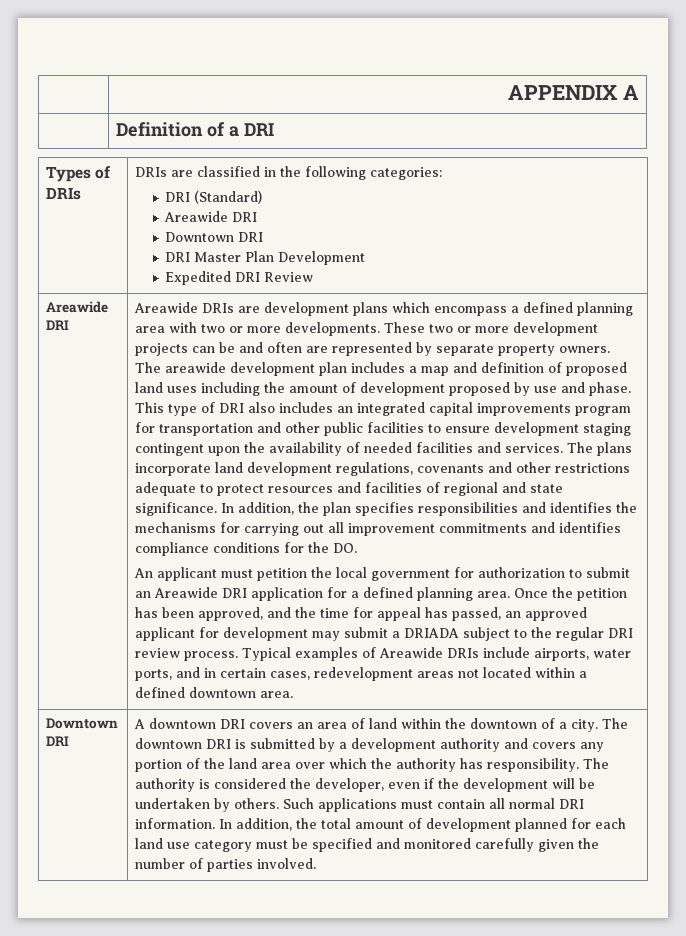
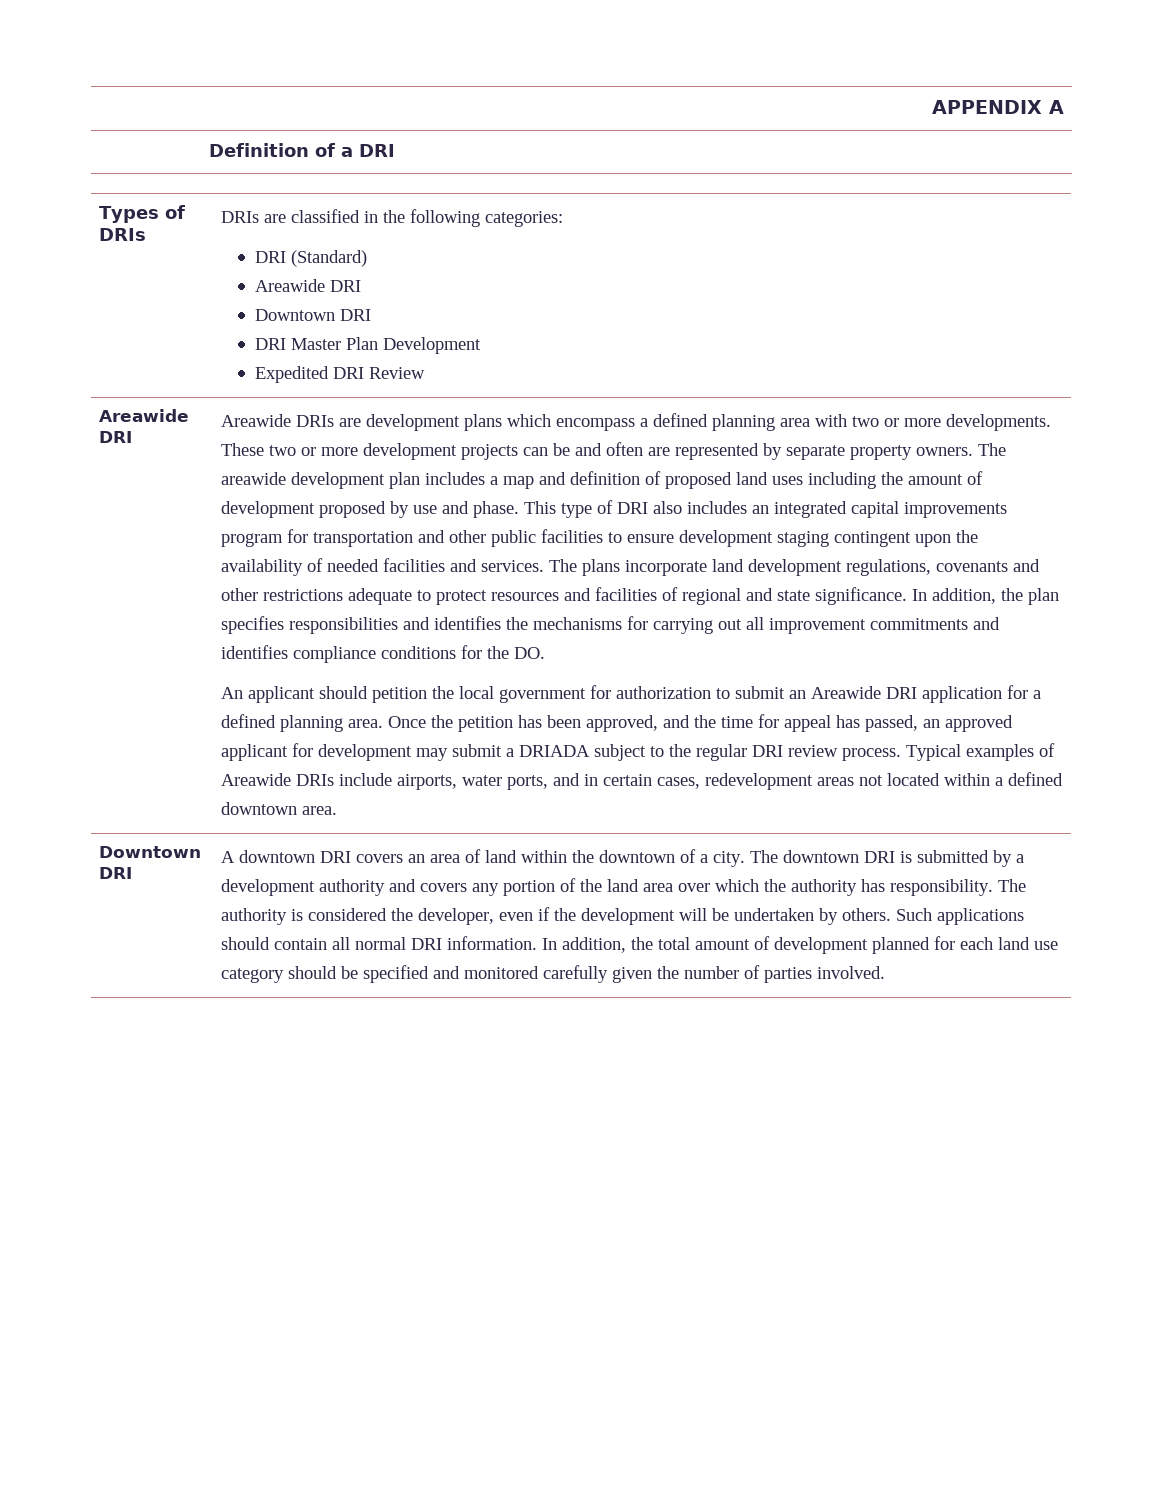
[221,569,254,578] must -> [319,686,369,699] should
[401,800,434,809] must -> [221,937,271,950] should
[256,840,289,849] must -> [288,966,338,979] should

